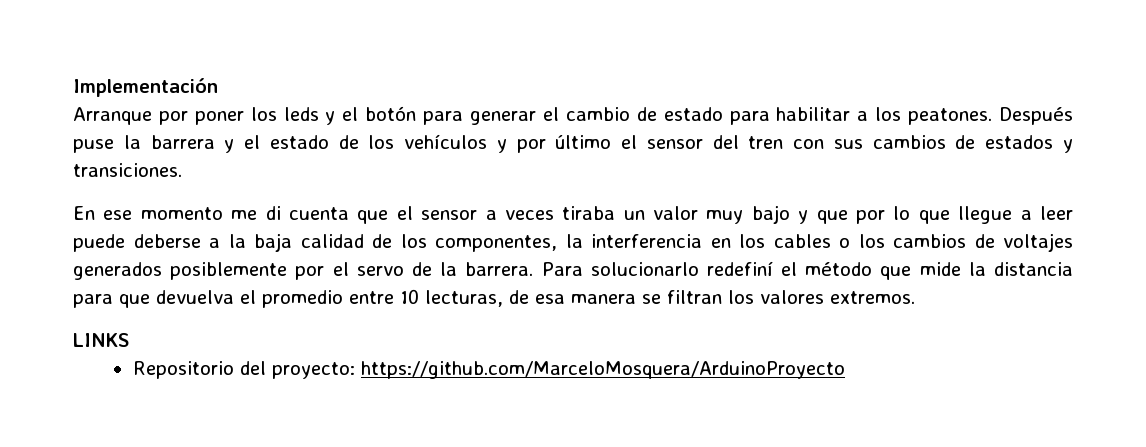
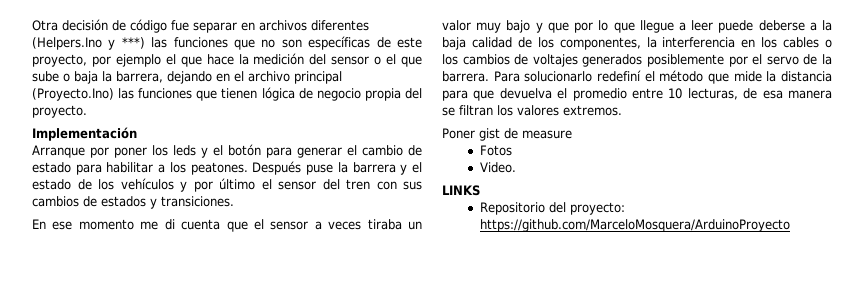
(73, 87) none -> [32,19,369,33] [32,36,422,50] [32,53,423,67] [32,71,342,84] [32,87,422,101] [32,105,87,118] Otra decisión de código fue separar en archivos diferentes (Helpers.Ino y ***) las funciones que no son específicas de este proyecto, por ejemplo el que hace la medición del sensor o el que sube o baja la barrera, dejando en el archivo principal (Proyecto.Ino) las funciones que tienen lógica de negocio propia del proyecto. //
(915, 297) none -> [442,128,572,141] [479,145,512,156] [479,162,516,173] // Poner gist de measure // Fotos // Video.

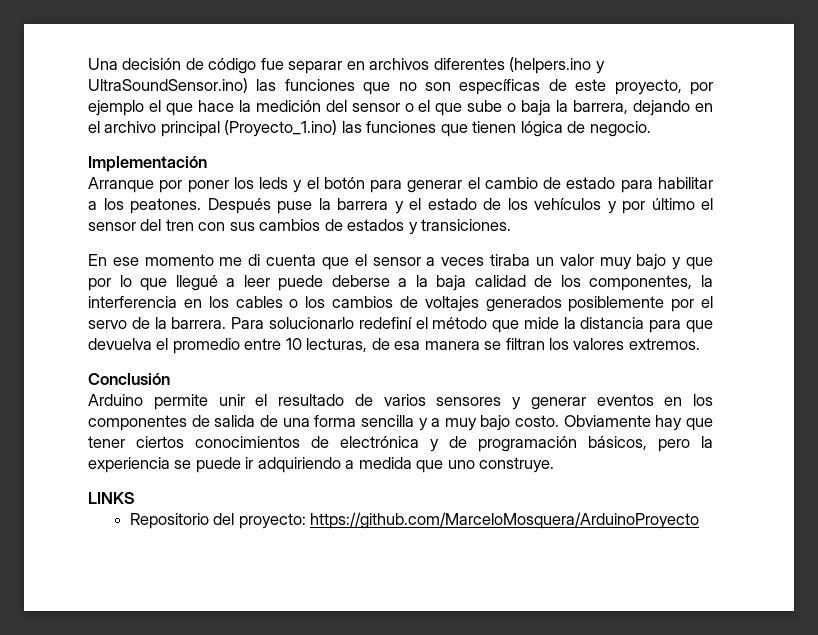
[32,20,58,31] Otra -> [88,58,118,70] Una
[32,37,145,50] (Helpers.Ino y ***) -> [509,57,605,74] [88,78,248,93] (helpers.ino y UltraSoundSensor.ino)
[32,88,114,101] (Proyecto.Ino) -> [224,120,338,137] (Proyecto_1.ino)
[316,88,422,101] [32,105,87,118] negocio propia del proyecto. -> [589,121,651,137] negocio.
[639,20,674,33] llegue -> [175,275,218,291] llegué
[442,128,572,141] [479,145,512,156] [479,162,516,173] Poner gist de measure // Fotos // Video. -> [88,373,170,385] [88,394,713,410] [88,415,713,431] [88,436,713,452] [88,457,555,473] Conclusión // Arduino permite unir el resultado de varios sensores y generar eventos en los componentes de salida de una forma sencilla y a muy bajo costo. Obviamente hay que tener ciertos conocimientos de electrónica y de programación básicos, pero la experiencia se puede ir adquiriendo a medida que uno construye.

